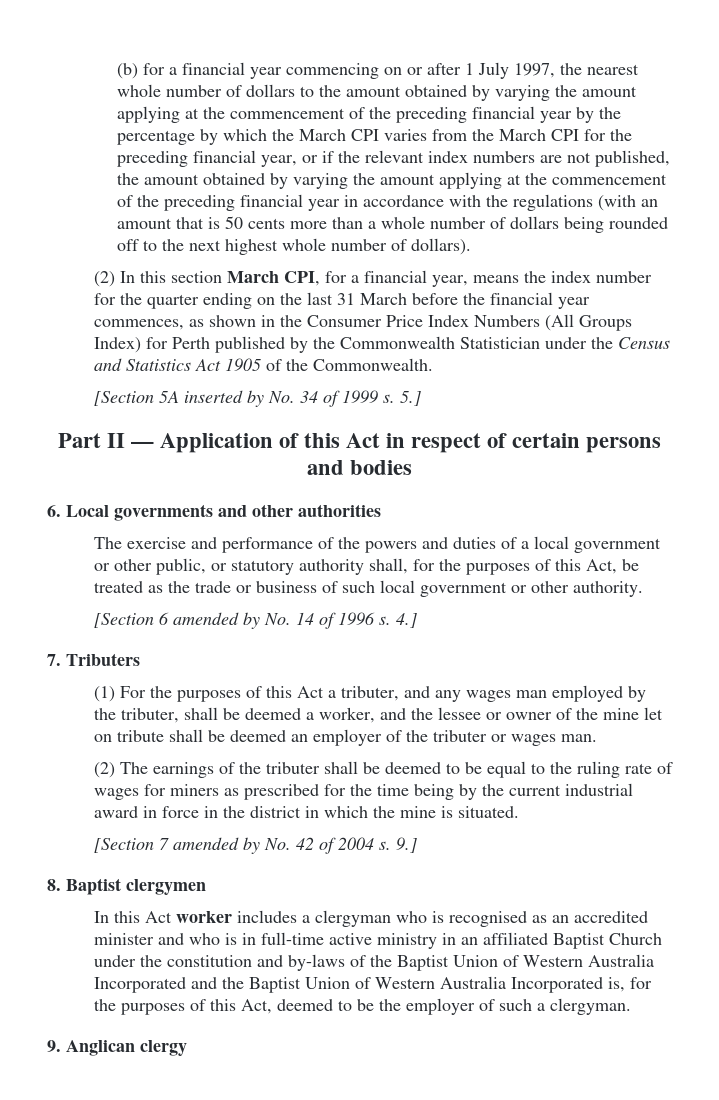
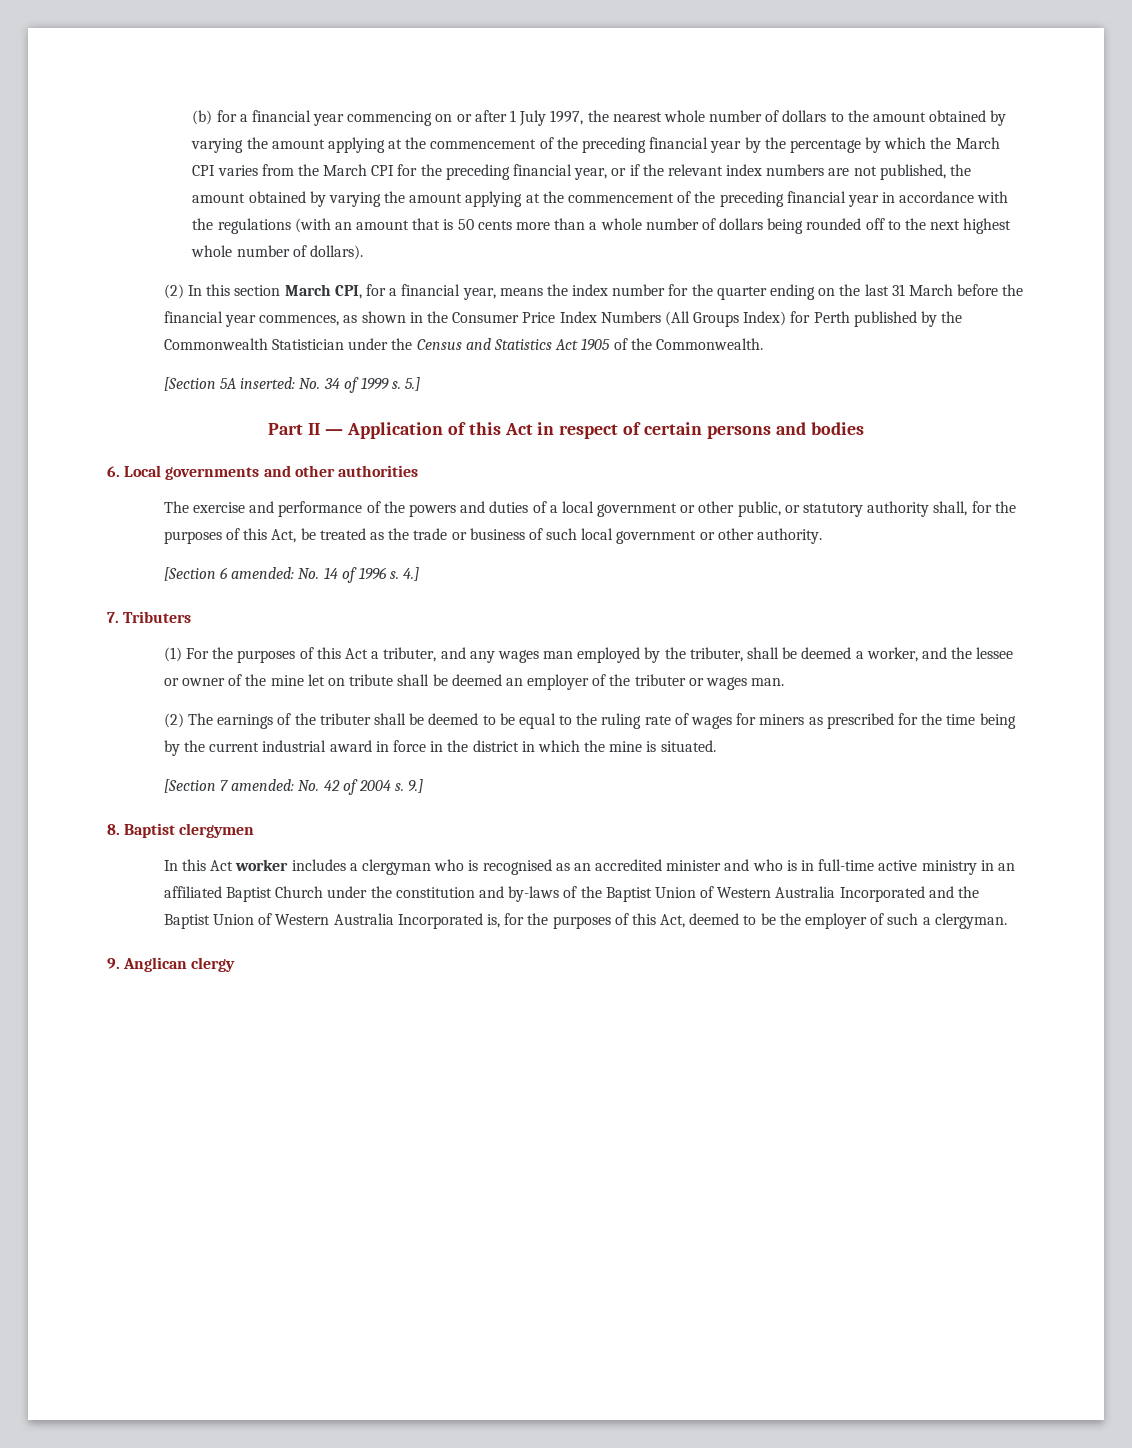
[183,390,264,407] inserted by -> [240,377,296,389] inserted:
[172,612,260,629] amended by -> [231,567,295,579] amended:
[172,837,260,854] amended by -> [231,779,295,791] amended:

